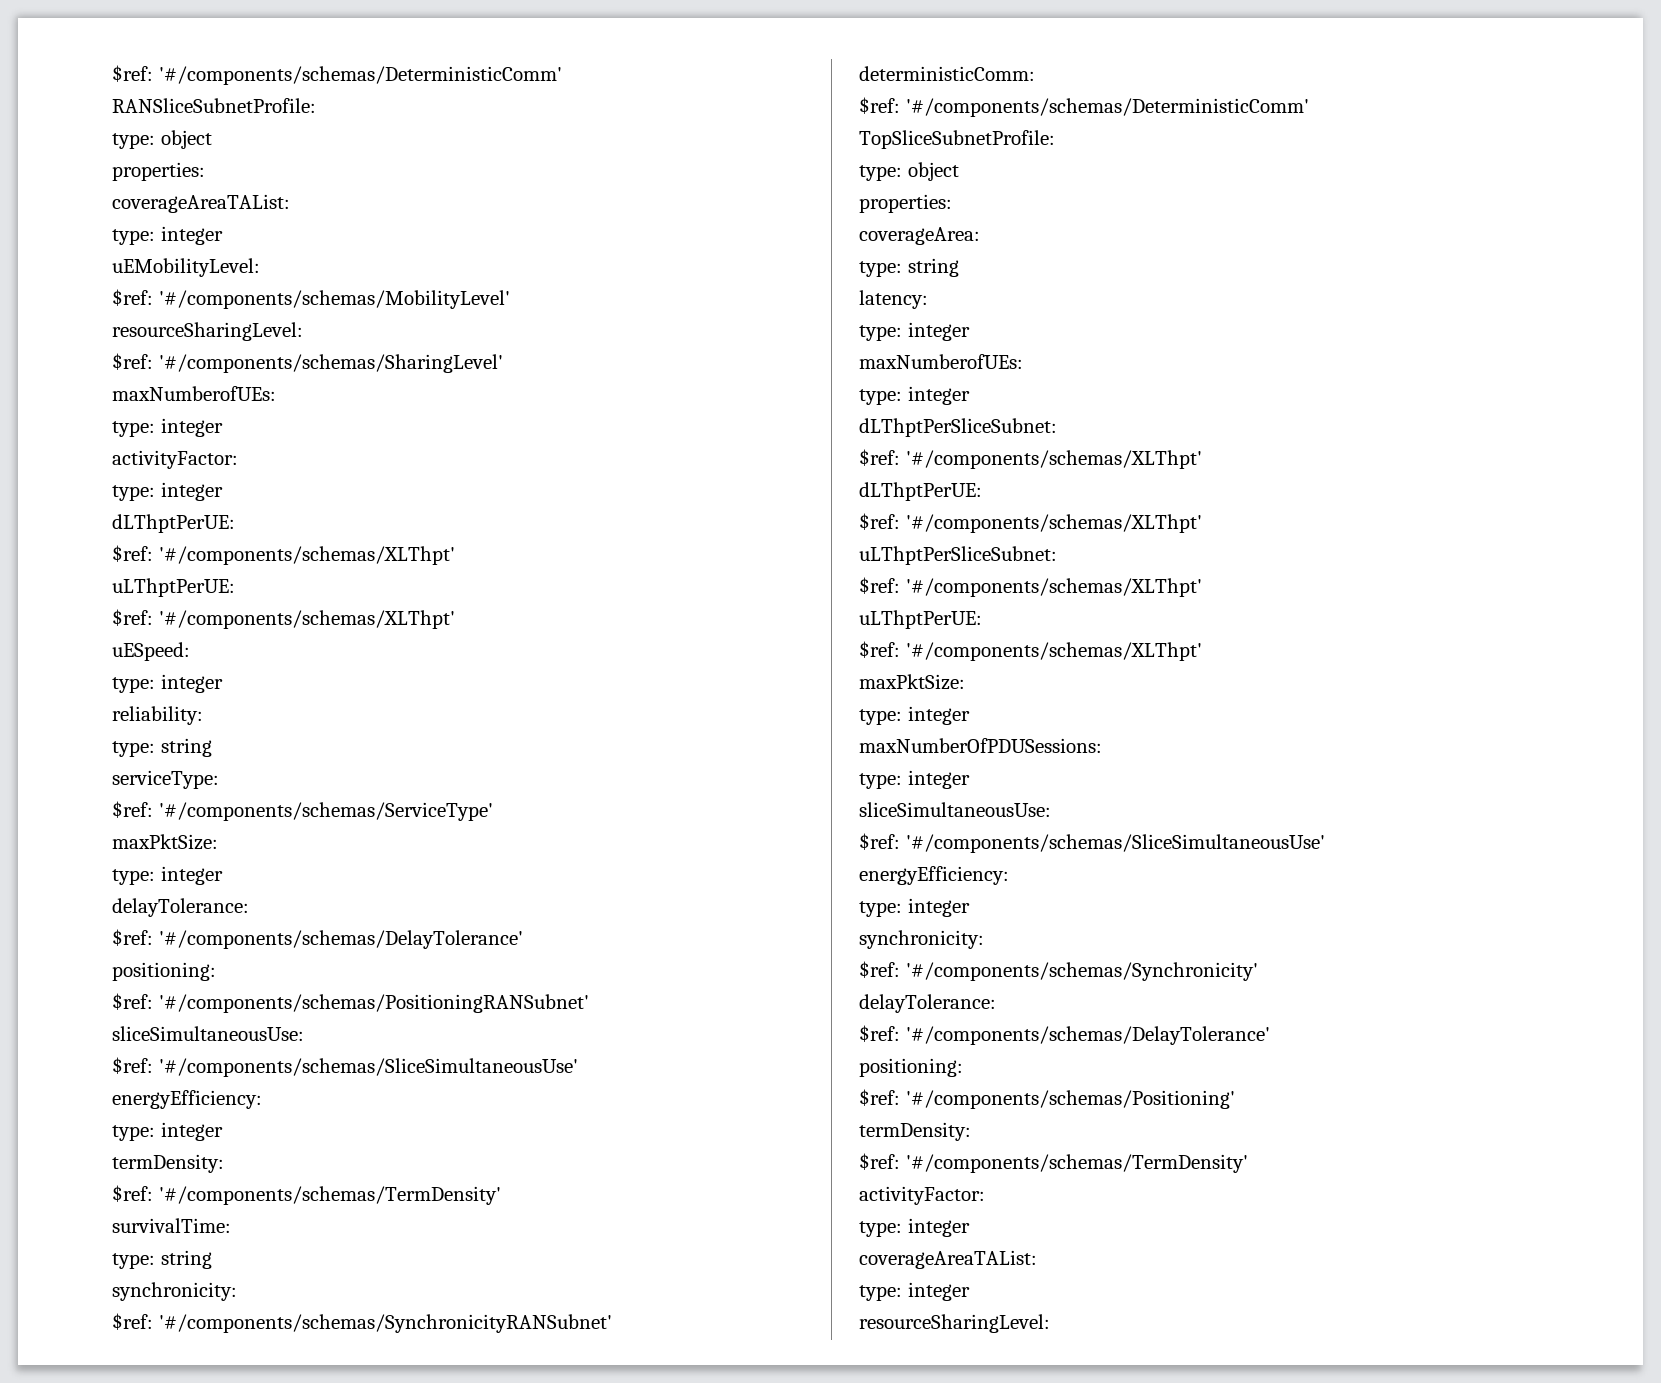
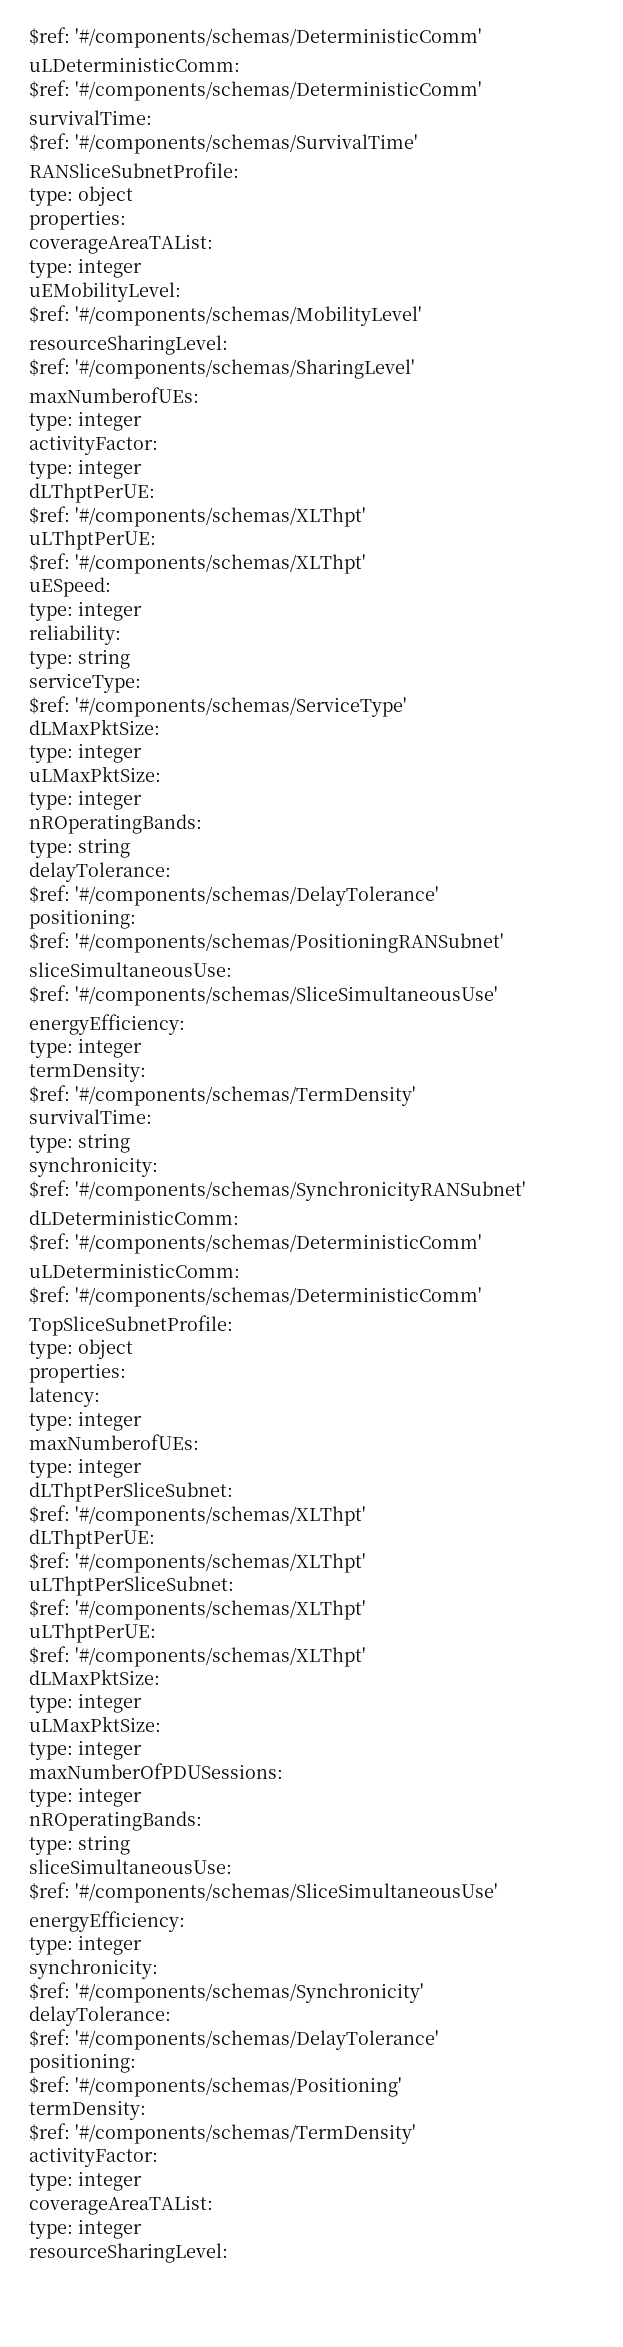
[112,65,562,85] $ref: '#/components/schemas/DeterministicComm' -> [29,27,482,48] [29,57,240,72] [29,80,482,101] [29,110,152,125] [29,133,418,154] $ref: '#/components/schemas/DeterministicComm' // uLDeterministicComm: // $ref: '#/components/schemas/DeterministicComm' // survivalTime: // $ref: '#/components/schemas/SurvivalTime'
[112,834,218,850] [112,866,223,885] maxPktSize: // type: integer -> [29,719,160,735] [29,743,142,763] [29,766,161,782] [29,790,142,810] [29,814,202,834] [29,838,130,858] dLMaxPktSize: // type: integer // uLMaxPktSize: // type: integer // nROperatingBands: // type: string
[859,66,1035,81] deterministicComm: -> [29,1210,239,1225] [29,1233,482,1254] [29,1263,240,1278] dLDeterministicComm: // $ref: '#/components/schemas/DeterministicComm' // uLDeterministicComm:
[859,227,980,245] [859,258,959,277] // coverageArea: // type: string -> (126, 1373) none
[859,674,965,690] maxPktSize: -> [29,1669,160,1685] [29,1693,142,1713] [29,1716,161,1732] dLMaxPktSize: // type: integer // uLMaxPktSize:
(970, 779) none -> [29,1811,202,1831] [29,1835,130,1855] // nROperatingBands: // type: string

